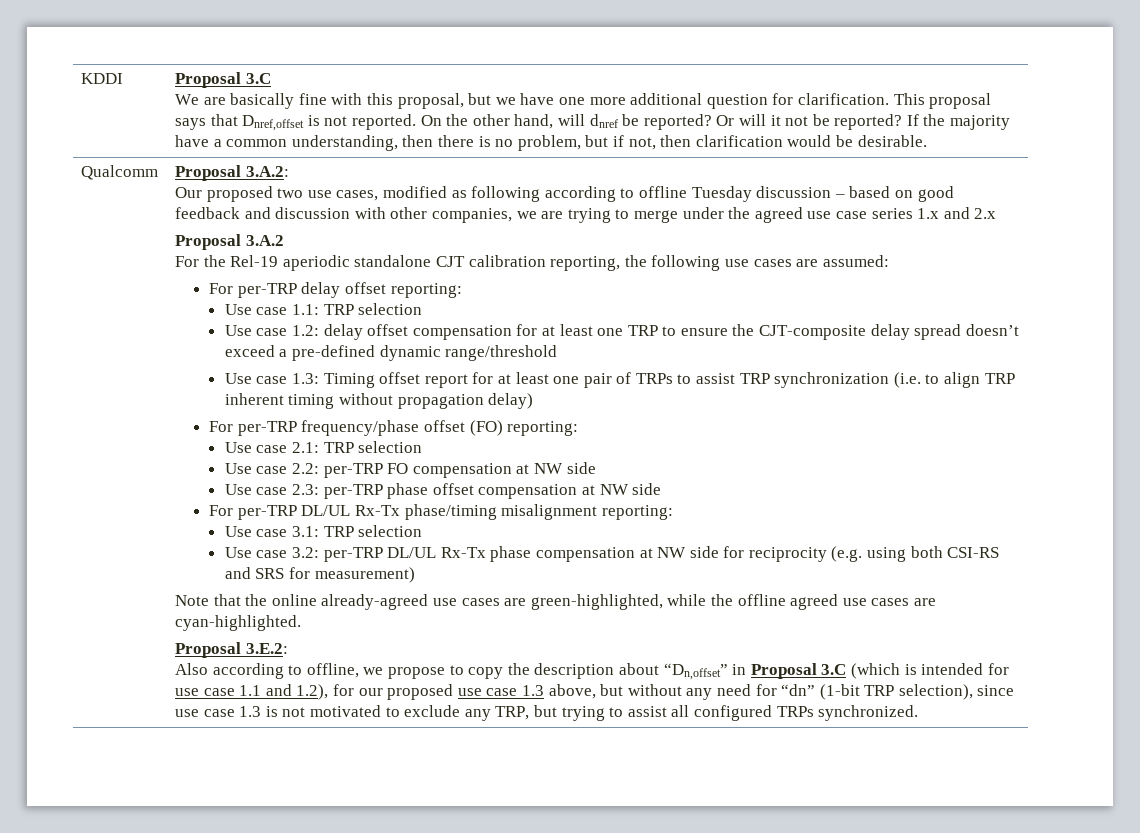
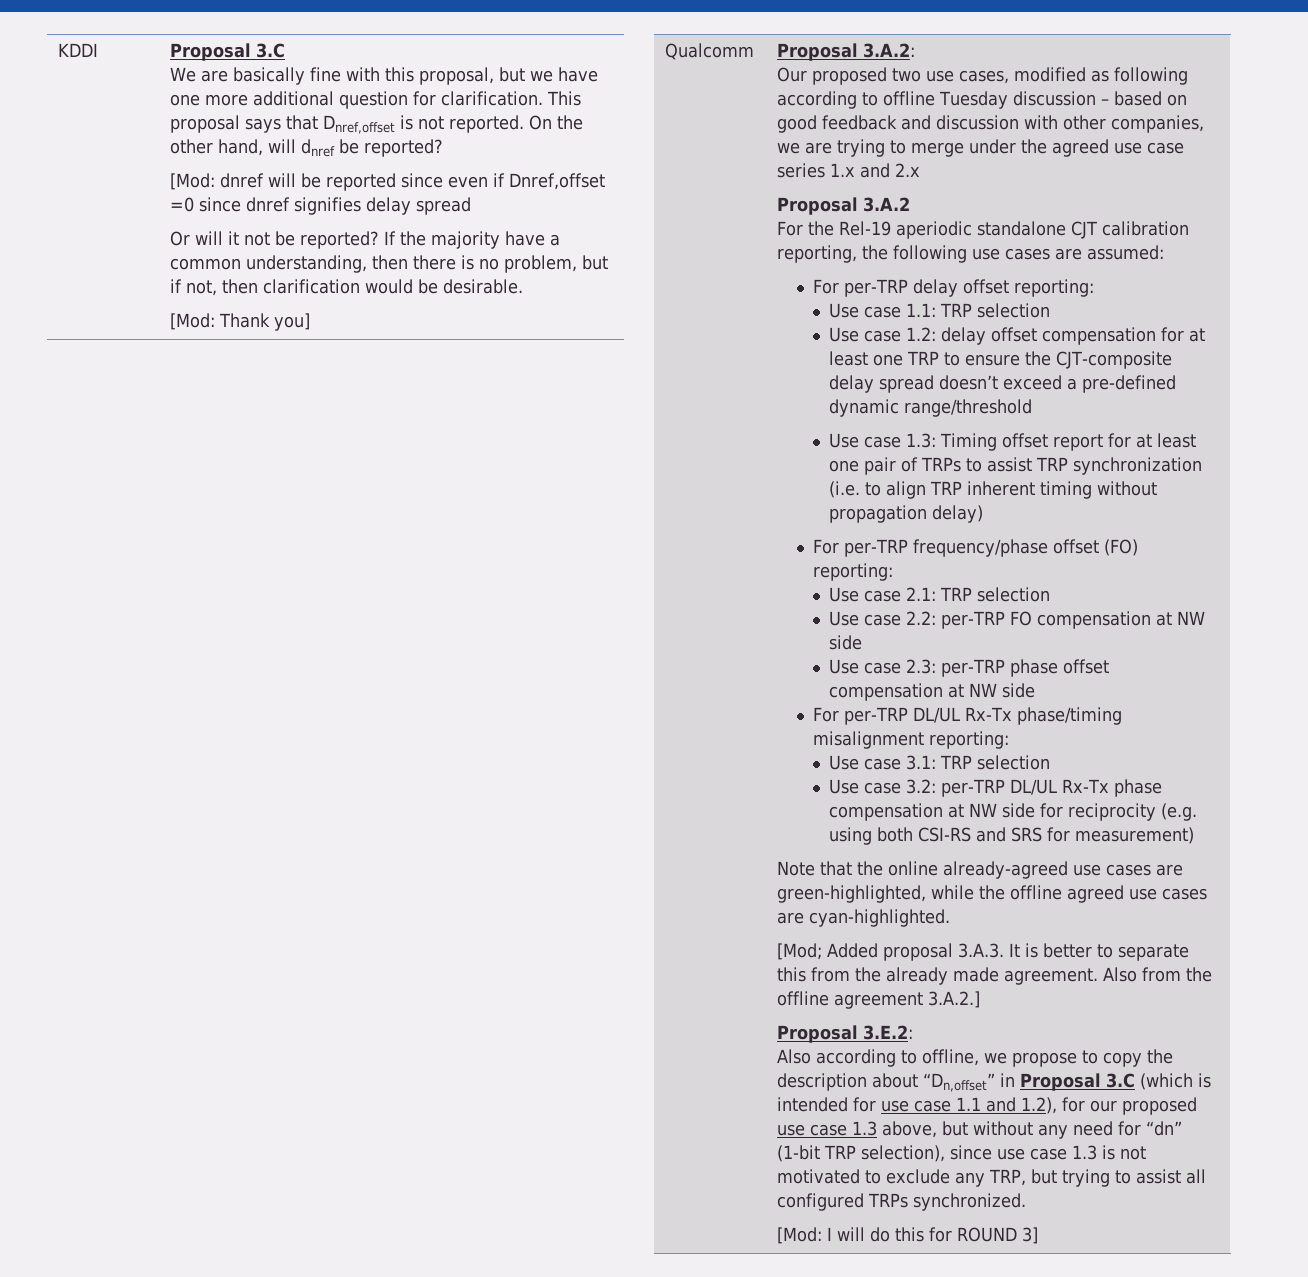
(712, 122) none -> [170,173,606,191] [170,197,472,215] // [Mod: dnref will be reported since even if Dnref,offset =0 since dnref signifies delay spread //
(927, 141) none -> [170,313,311,331] // [Mod: Thank you]
(302, 623) none -> [777,943,1190,961] [777,967,1213,985] [777,991,981,1009] // [Mod; Added proposal 3.A.3. It is better to separate this from the already made agreement. Also from the offline agreement 3.A.2.]
(919, 713) none -> [777,1227,1039,1244] // [Mod: I will do this for ROUND 3]

